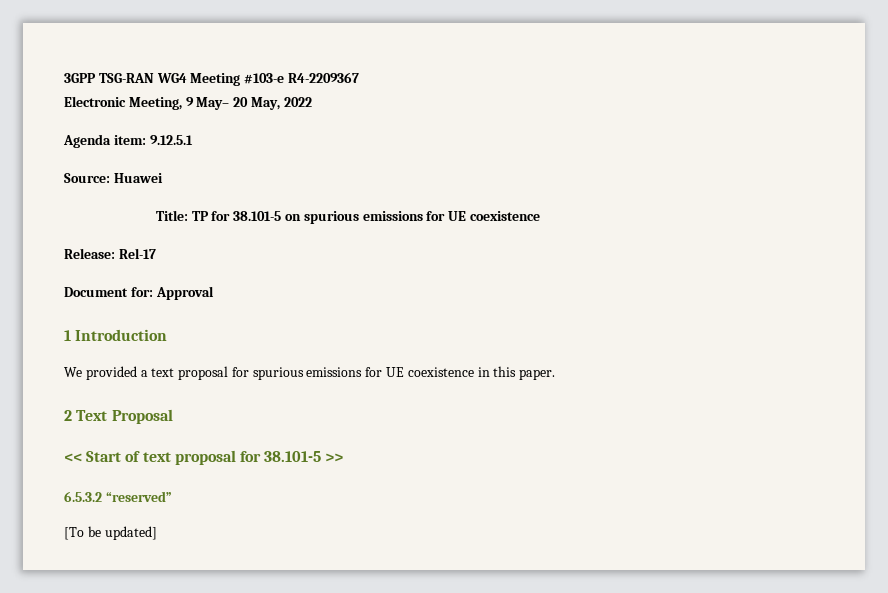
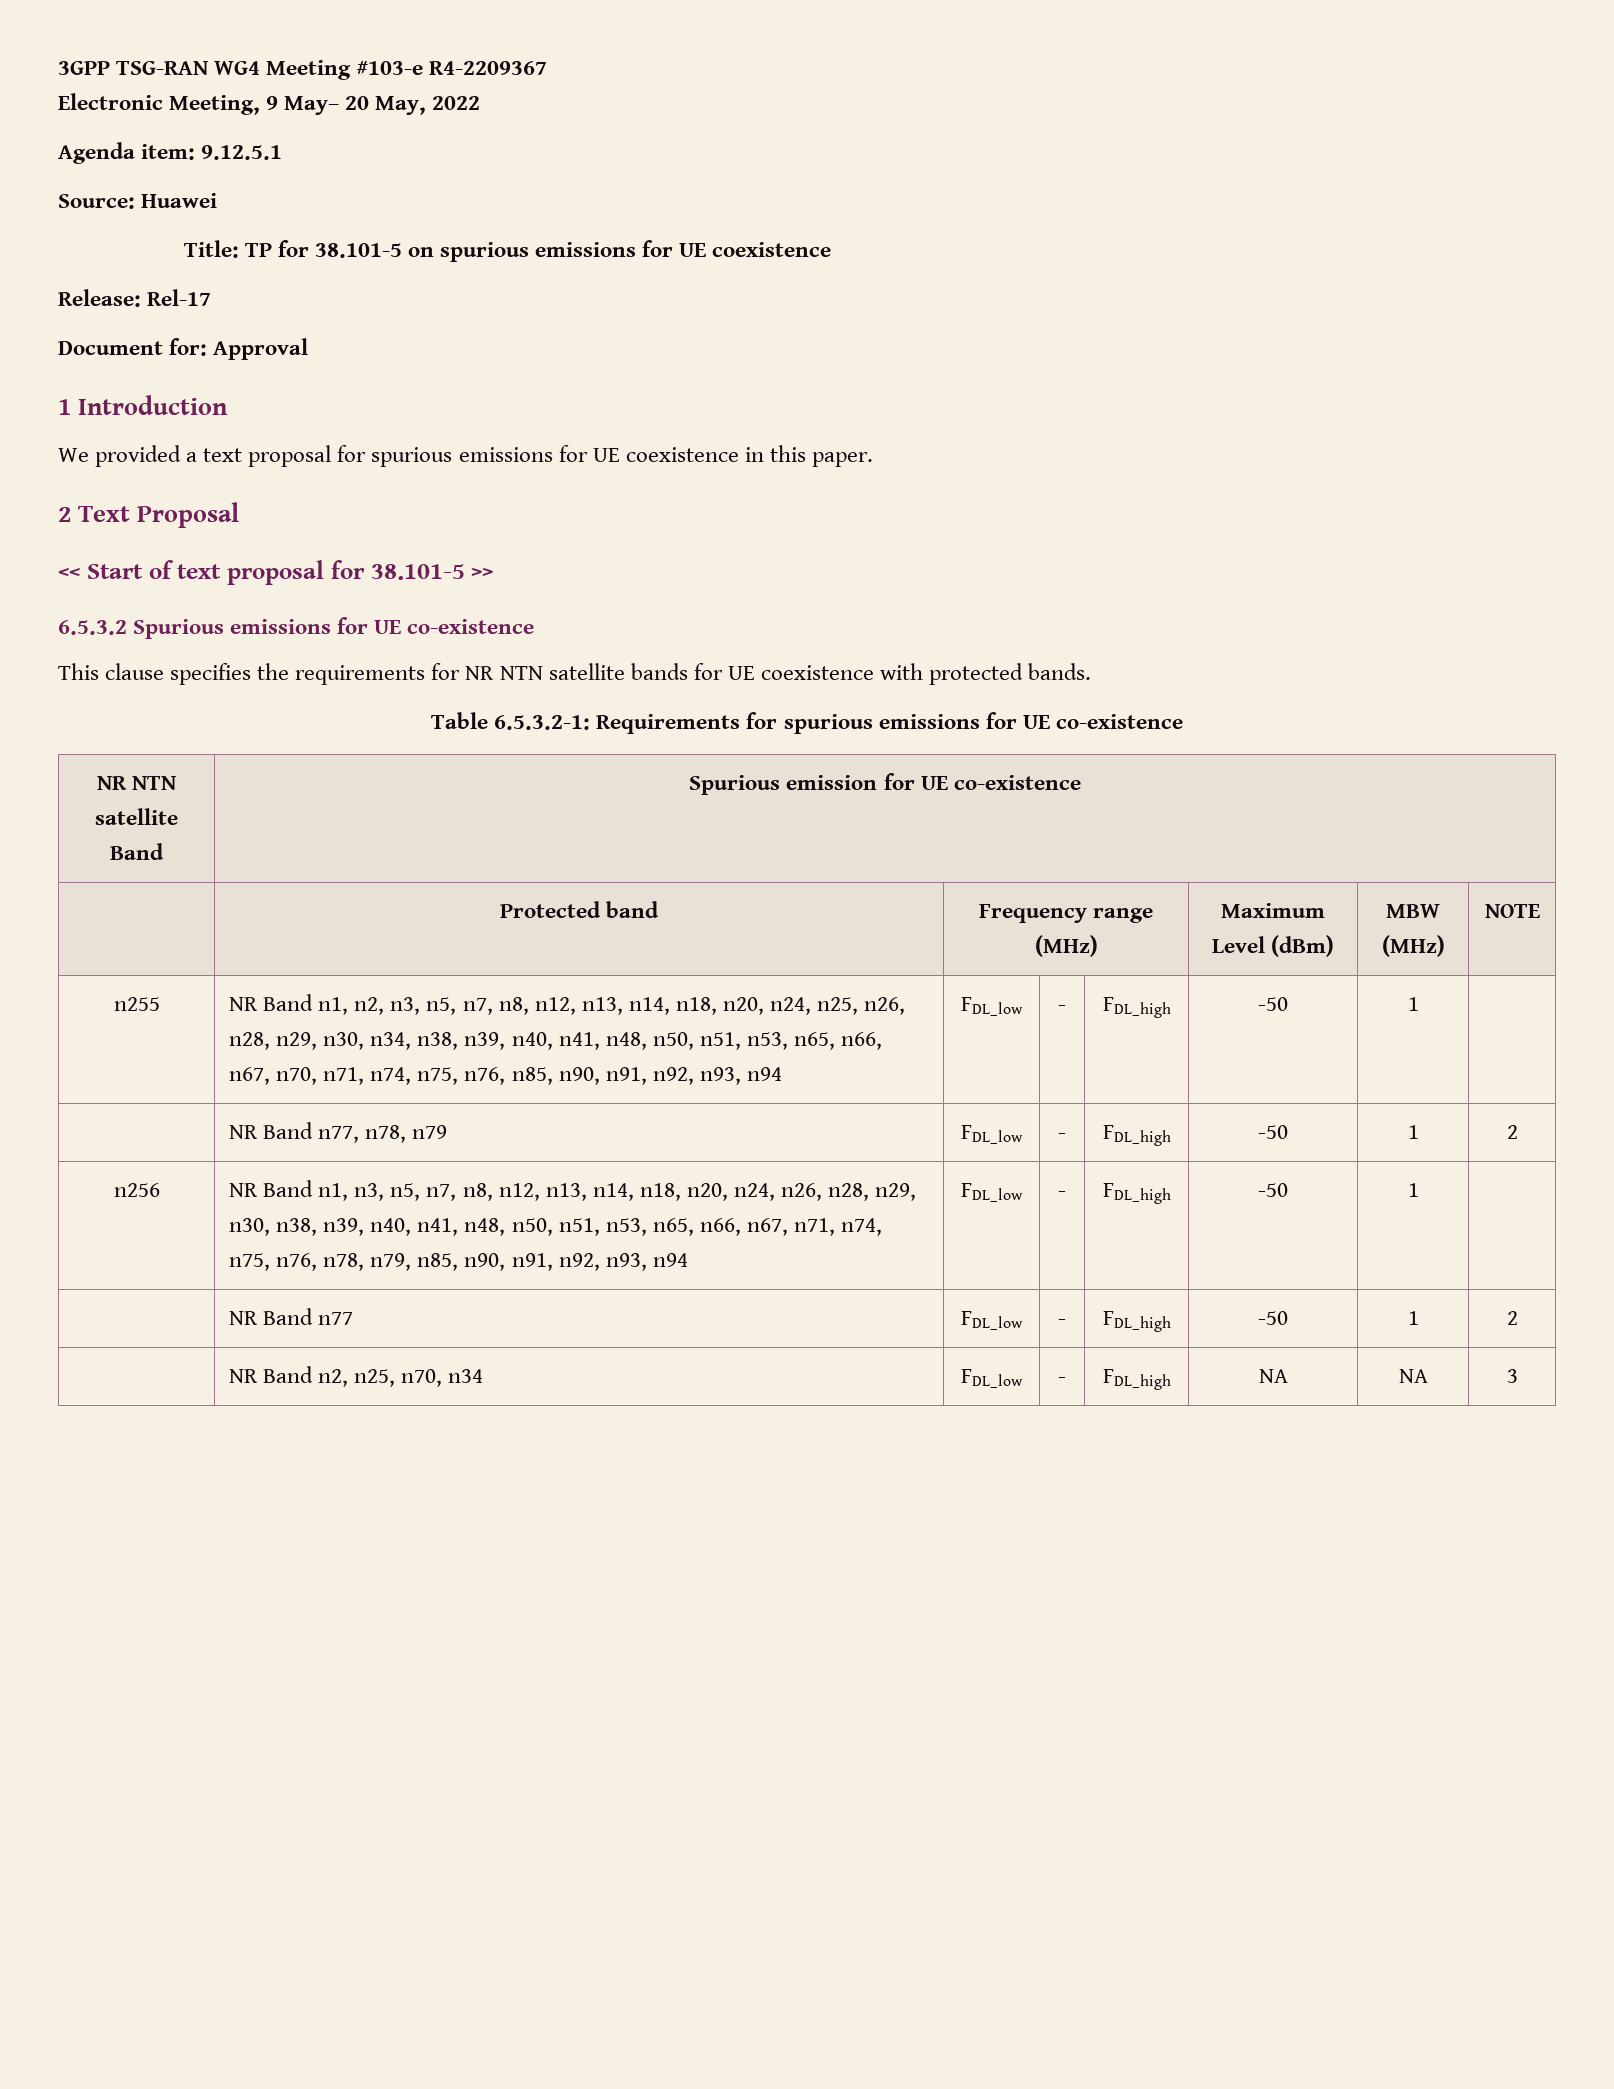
[105,491,172,502] [64,526,157,540] “reserved” // [To be updated] -> [133,617,535,639] [58,663,1092,685] [431,712,1183,734] [96,776,177,790] [95,808,178,825] [110,843,164,860] [689,773,1081,795] [499,901,660,918] [978,904,1154,923] [1034,935,1098,957] [1221,903,1325,918] [1211,935,1335,957] [1386,904,1440,918] [1381,935,1445,957] [1484,904,1540,918] [113,997,160,1011] [229,994,906,1015] [229,1032,883,1050] [229,1067,782,1085] [961,997,1023,1016] [1058,1005,1066,1011] [1102,997,1171,1018] [1258,997,1288,1011] [1407,997,1419,1011] [229,1122,448,1143] [961,1125,1023,1144] [1058,1133,1066,1139] [1102,1125,1171,1146] [1258,1125,1288,1139] [1407,1125,1419,1139] [1506,1125,1518,1139] [113,1183,160,1197] [229,1180,917,1201] [229,1218,883,1236] [229,1253,688,1271] [961,1183,1023,1202] [1058,1191,1066,1197] [1102,1183,1171,1204] [1258,1183,1288,1197] [1407,1183,1419,1197] [229,1308,354,1325] [961,1311,1023,1330] [1058,1319,1066,1325] [1102,1311,1171,1332] [1258,1311,1288,1325] [1407,1311,1419,1325] [1506,1311,1518,1325] [229,1366,484,1387] [961,1369,1023,1388] [1058,1377,1066,1383] [1102,1369,1171,1390] [1258,1369,1288,1383] [1398,1369,1428,1383] [1506,1369,1518,1383] Spurious emissions for UE co-existence // This clause specifies the requirements for NR NTN satellite bands for UE coexistence with protected bands. // Table 6.5.3.2-1: Requirements for spurious emissions for UE co-existence // NR NTN satellite Band | Spurious emission for UE co-existence // | Protected band | Frequency range (MHz) | Maximum Level (dBm) | MBW (MHz) | NOTE // n255 | NR Band n1, n2, n3, n5, n7, n8, n12, n13, n14, n18, n20, n24, n25, n26, n28, n29, n30, n34, n38, n39, n40, n41, n48, n50, n51, n53, n65, n66, n67, n70, n71, n74, n75, n76, n85, n90, n91, n92, n93, n94 | FDL_low | - | FDL_high | -50 | 1 | // | NR Band n77, n78, n79 | FDL_low | - | FDL_high | -50 | 1 | 2 // n256 | NR Band n1, n3, n5, n7, n8, n12, n13, n14, n18, n20, n24, n26, n28, n29, n30, n38, n39, n40, n41, n48, n50, n51, n53, n65, n66, n67, n71, n74, n75, n76, n78, n79, n85, n90, n91, n92, n93, n94 | FDL_low | - | FDL_high | -50 | 1 | // | NR Band n77 | FDL_low | - | FDL_high | -50 | 1 | 2 // | NR Band n2, n25, n70, n34 | FDL_low | - | FDL_high | NA | NA | 3

